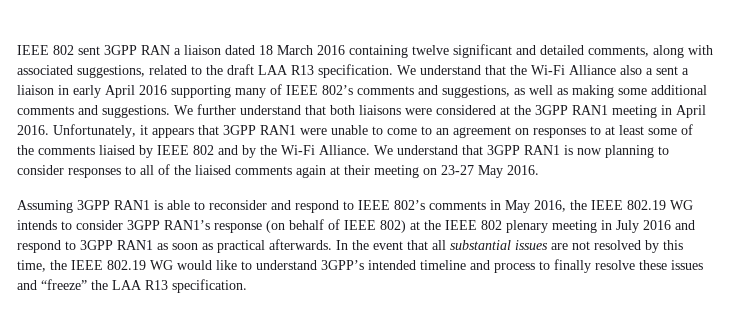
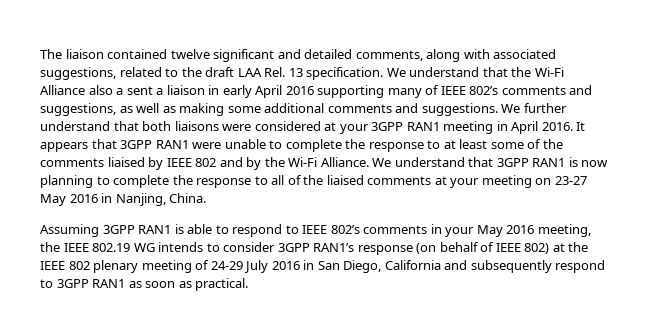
[17,45,408,58] IEEE 802 sent 3GPP RAN a liaison dated 18 March 2016 containing -> [40,49,168,59] The liaison contained
[291,65,314,75] R13 -> [264,67,303,77] Rel. 13
[514,105,531,115] the -> [339,124,369,134] your
[53,124,148,138] Unfortunately, it -> [576,122,586,131] It
[387,126,586,138] come to an agreement on responses -> [285,139,424,152] complete the response
[17,165,121,178] consider responses -> [113,175,252,188] complete the response
[296,165,370,178] again at their -> [434,176,480,188] at your
[507,165,539,175] 2016. -> [69,193,207,206] 2016 in Nanjing, China.
[209,200,291,210] reconsider and -> (229, 229) none
[505,200,566,213] May 2016, -> [445,224,591,237] your May 2016 meeting,
[601,220,695,233] in July 2016 and -> [195,260,552,273] of 24-29 July 2016 in San Diego, California and subsequently
[217,239,683,253] [17,259,703,273] [17,279,247,293] practical afterwards. In the event that all substantial issues are not resolved by this time, the IEEE 802.19 WG would like to understand 3GPP’s intended timeline and process to finally resolve these issues and “freeze” the LAA R13 specification. -> [195,278,249,291] practical.

